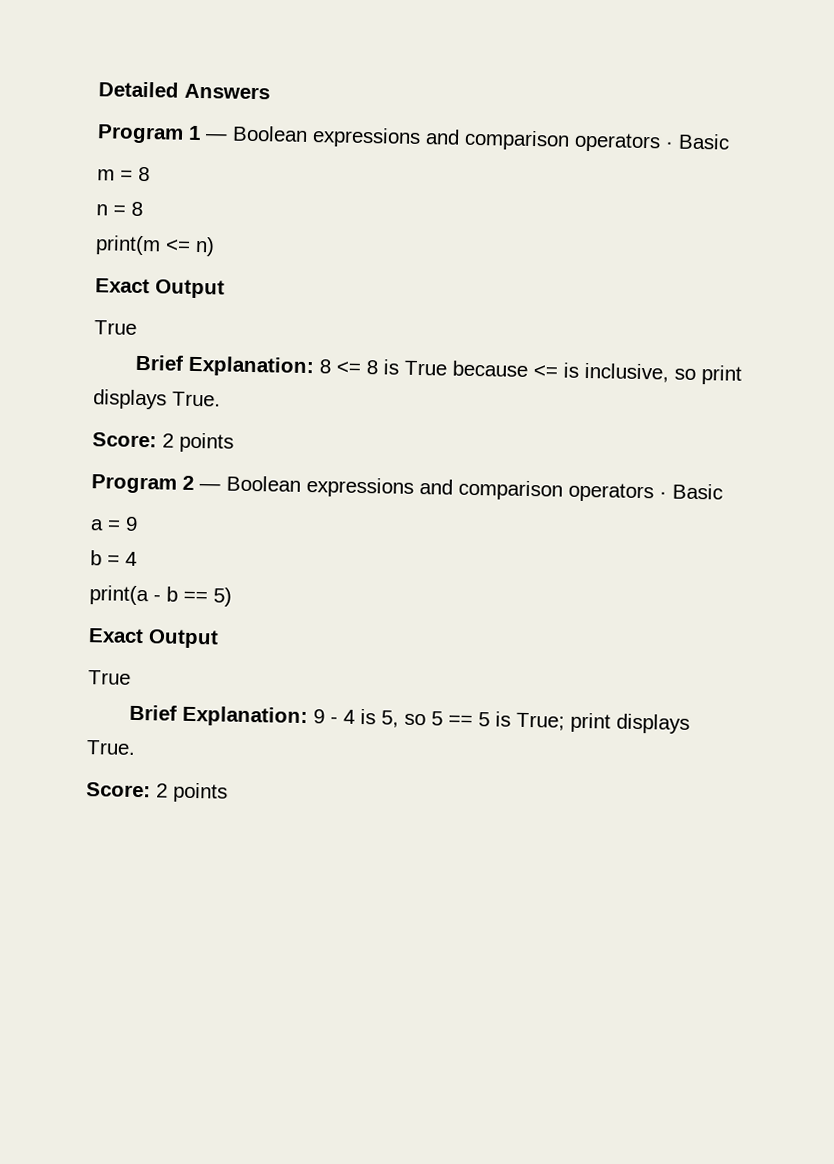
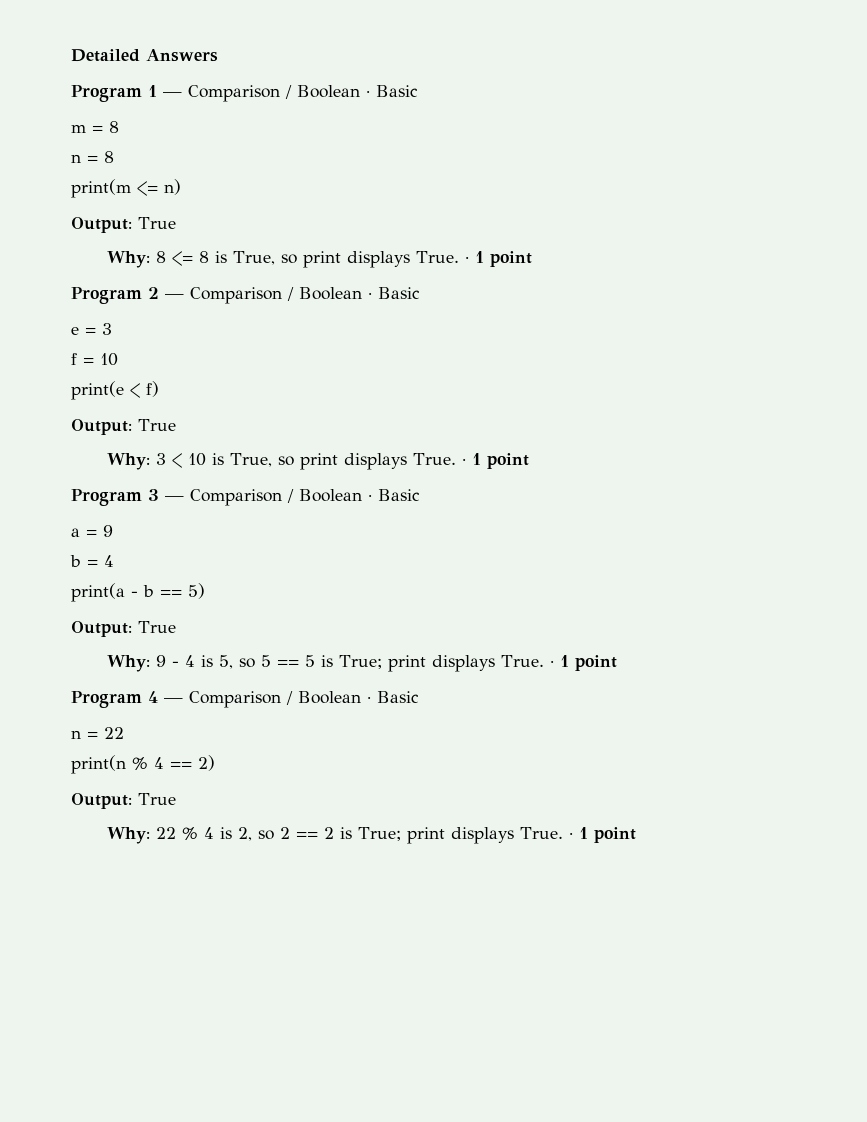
[232,125,661,153] Boolean expressions and comparison operators -> [188,85,360,102] Comparison / Boolean
[95,278,225,299] [94,320,137,335] [135,354,316,378] Exact Output // True // Brief Explanation: -> [71,217,176,233] [107,251,151,268] Output: True // Why:
[404,360,743,385] [93,389,221,410] [92,432,234,453] True because <= is inclusive, so print displays True. // Score: 2 points -> [233,251,533,268] True, so print displays True. · 1 point
[226,475,654,503] Boolean expressions and comparison operators -> [190,287,420,304] [71,323,112,335] [71,353,118,366] [71,381,159,400] [71,419,176,435] [107,453,530,470] [71,489,362,506] Comparison / Boolean · Basic // e = 3 // f = 10 // print(e < f) // Output: True // Why: 3 < 10 is True, so print displays True. · 1 point // Program 3 — Comparison / Boolean
[88,628,219,649] [88,670,131,685] [129,704,309,728] Exact Output // True // Brief Explanation: -> [71,621,176,637] [107,655,151,672] Output: True // Why:
[86,782,228,803] // Score: 2 points -> [550,655,618,671] [71,691,419,708] [71,727,124,739] [71,755,215,774] [71,793,176,809] [107,827,637,844] · 1 point // Program 4 — Comparison / Boolean · Basic // n = 22 // print(n % 4 == 2) // Output: True // Why: 22 % 4 is 2, so 2 == 2 is True; print displays True. · 1 point

